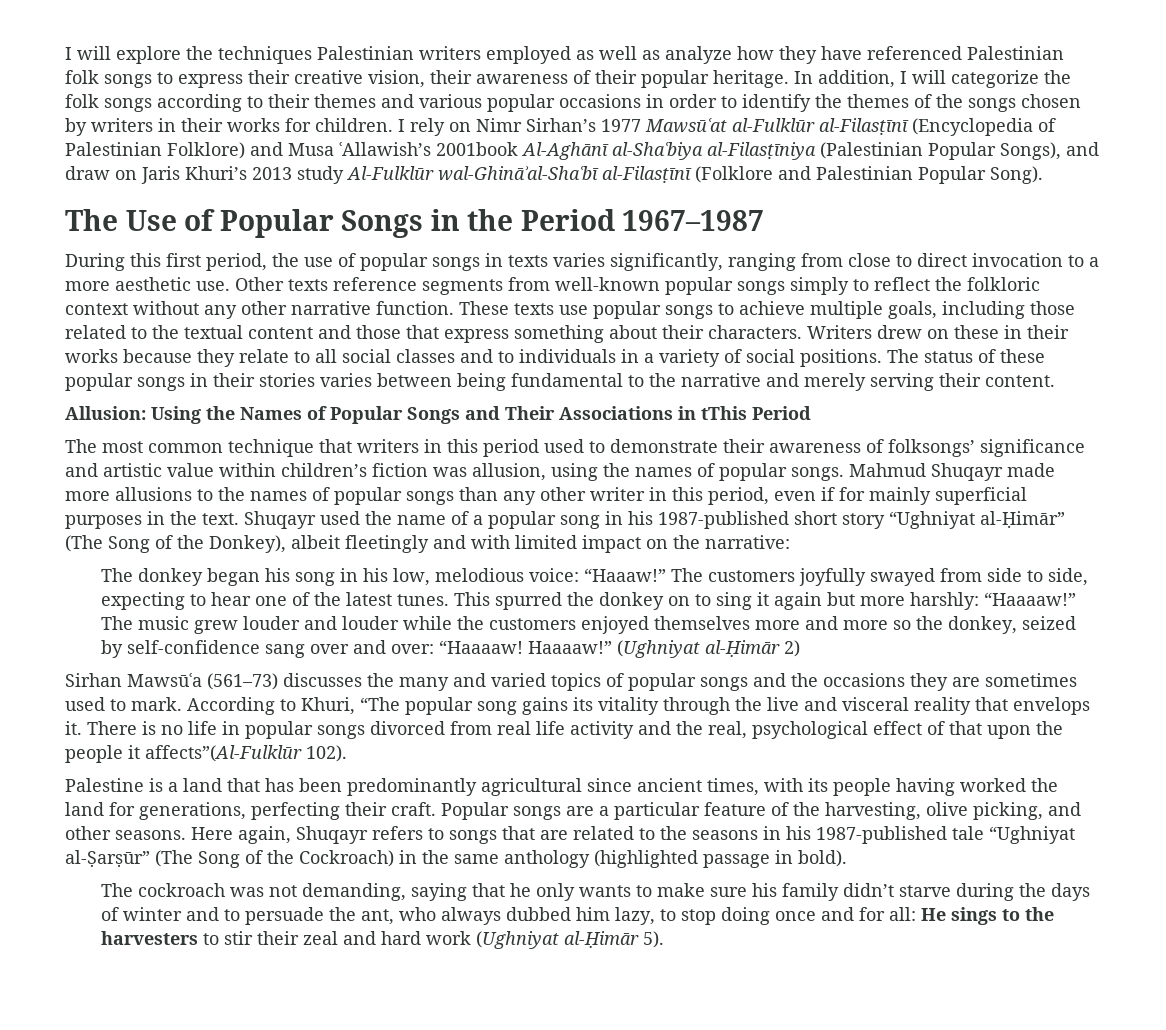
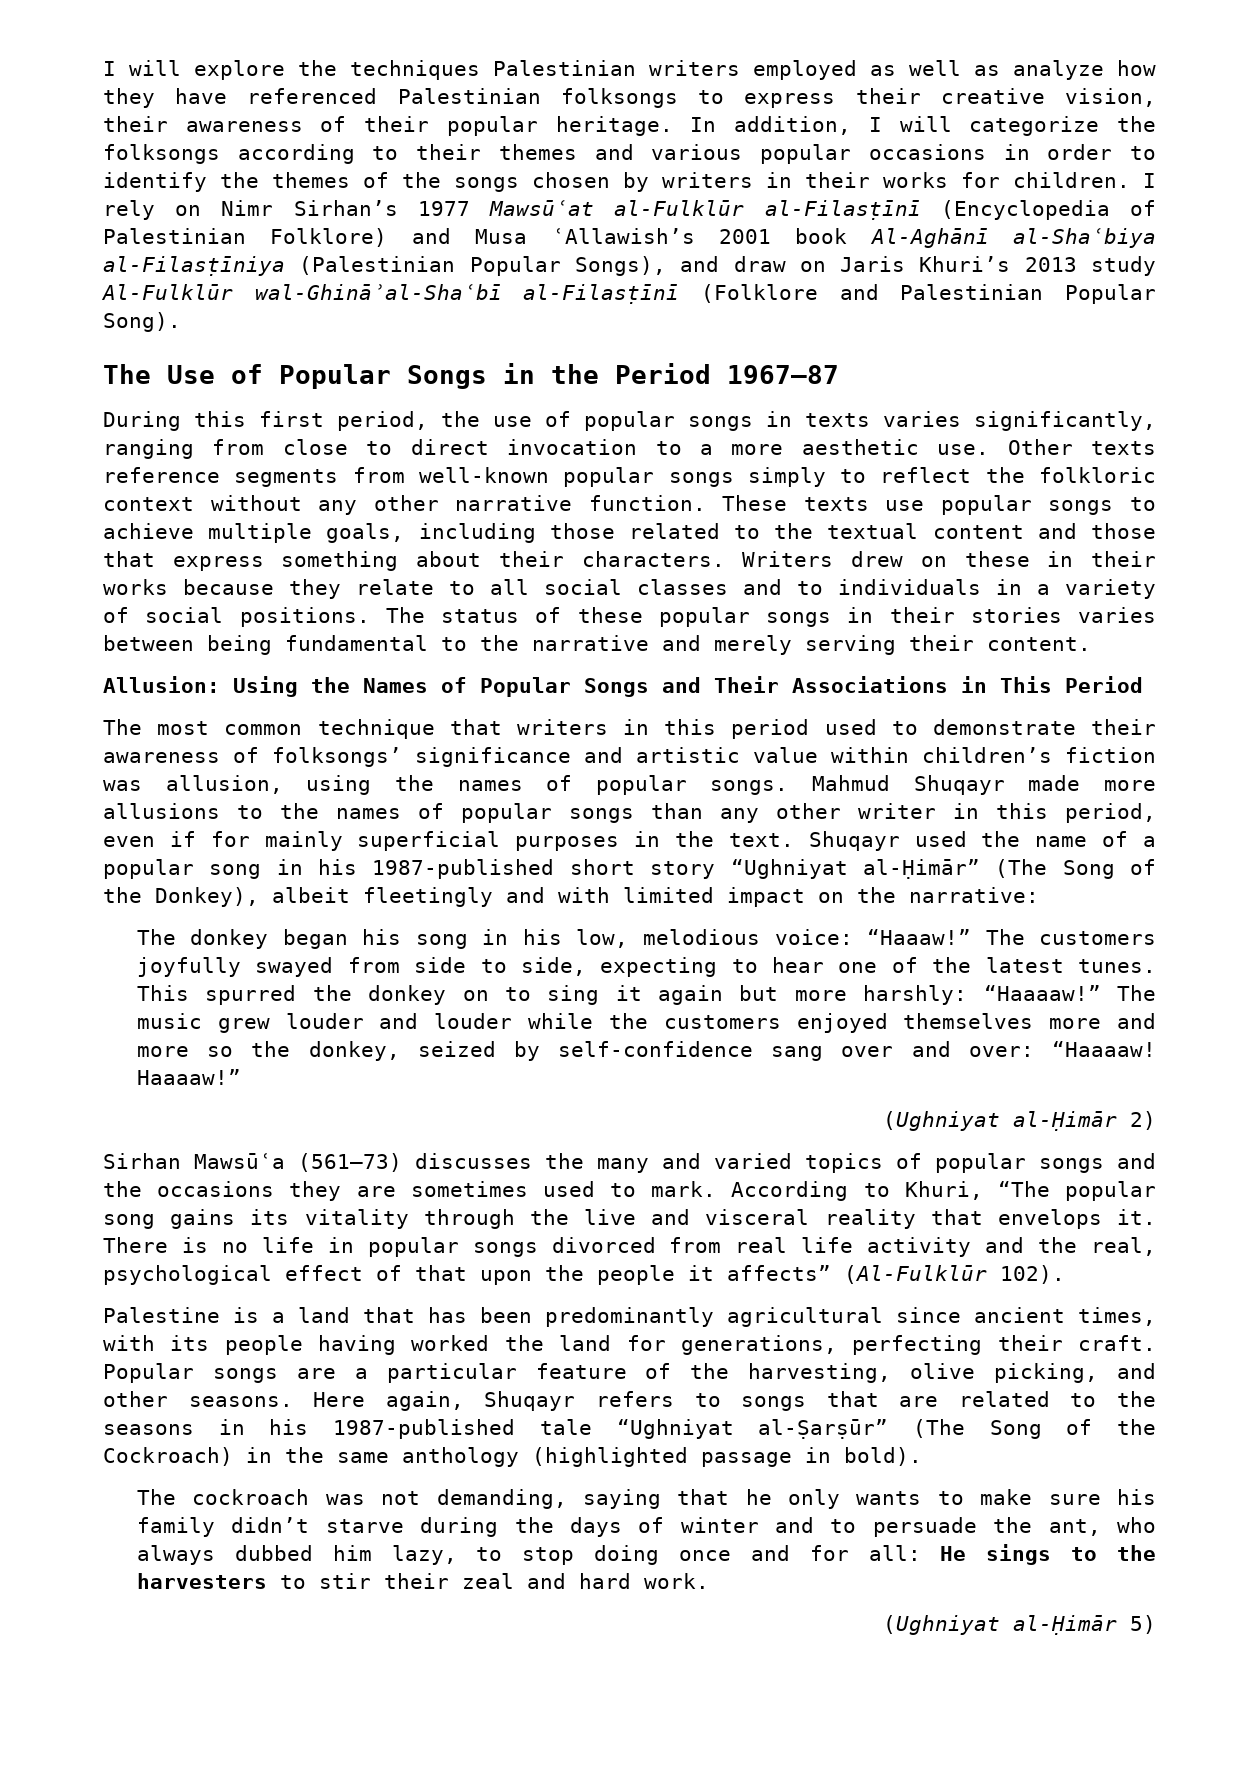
[65,70,152,88] folk songs -> [560,88,678,108] folksongs
[65,94,152,112] folk songs -> [103,144,220,164] folksongs
[436,142,518,156] 2001book -> [718,228,848,244] 2001 book
[622,210,765,231] 1967–1987 -> [727,365,839,384] 1967–87
[701,406,747,420] tThis -> [1000,676,1052,693] This
(612, 647) none -> (241, 1077) //
[145,745,302,762] affects”(Al-Fulklūr -> [727,1265,987,1284] affects” (Al-Fulklūr
[425,931,664,949] work (Ughniyat al-Ḥimār 5). -> [643,1573,709,1589] [883,1615,1156,1635] work. // (Ughniyat al-Ḥimār 5)

